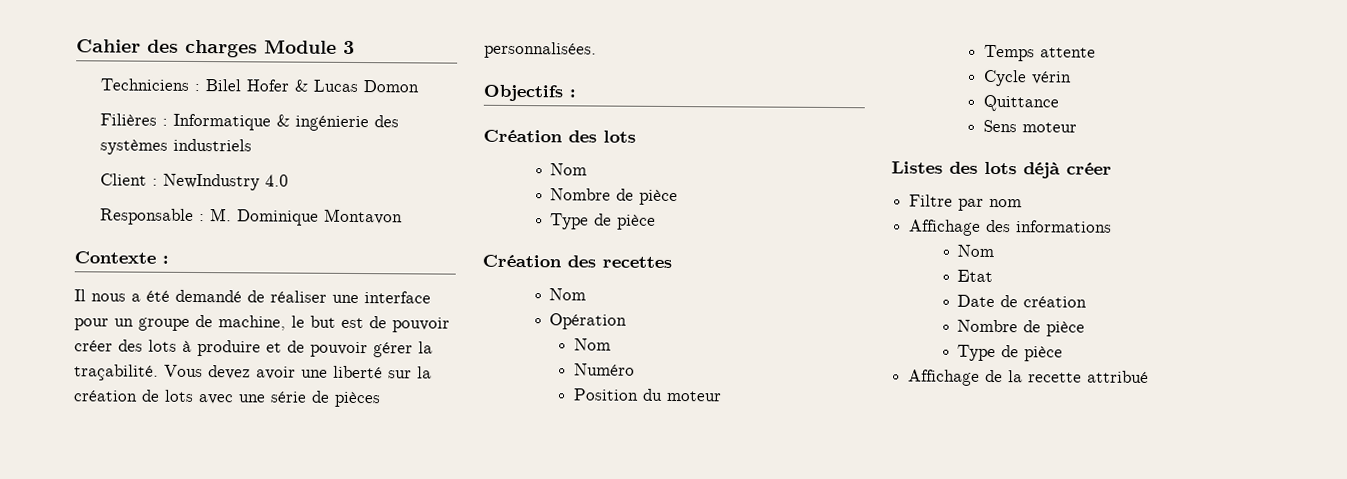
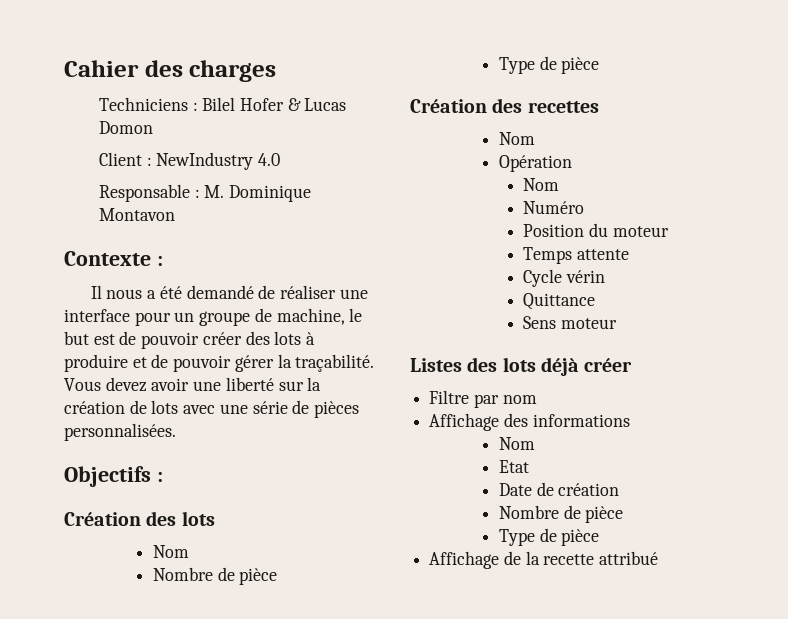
[264,39,355,54] Module 3 -> (277, 71) none
[99,113,399,132] [99,138,252,155] // Filières : Informatique & ingénierie des systèmes industriels -> (153, 127) none

